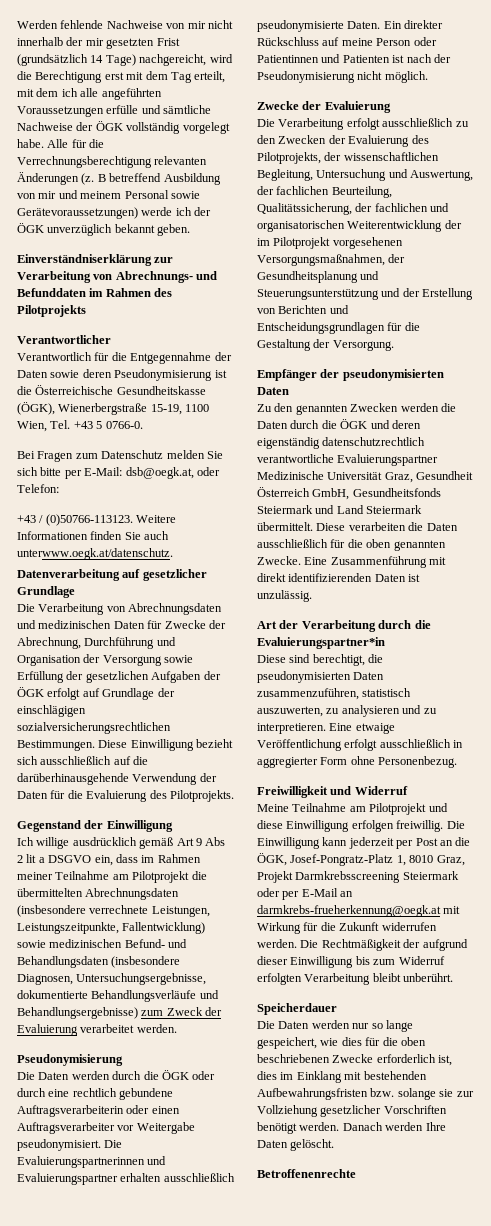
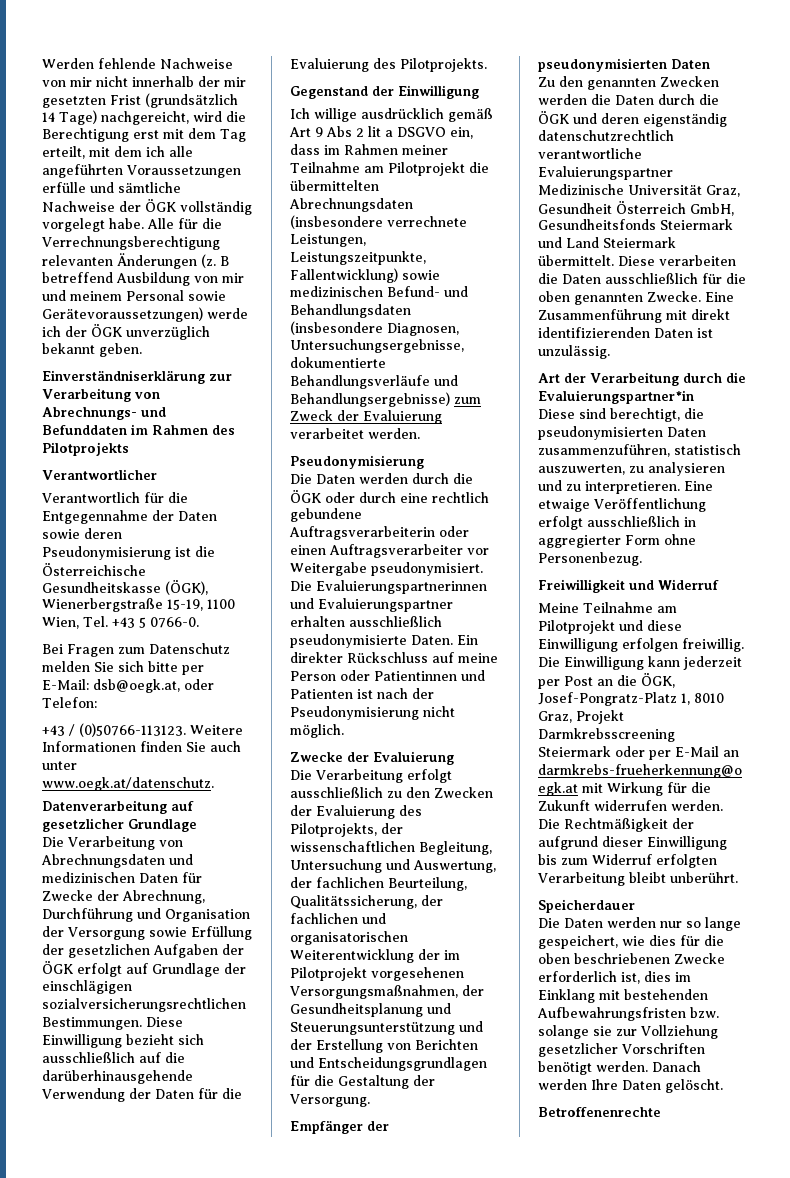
[17,548,173,560] unterwww.oegk.at/datenschutz. -> [42,761,77,770] [42,777,214,791] unter www.oegk.at/datenschutz.

